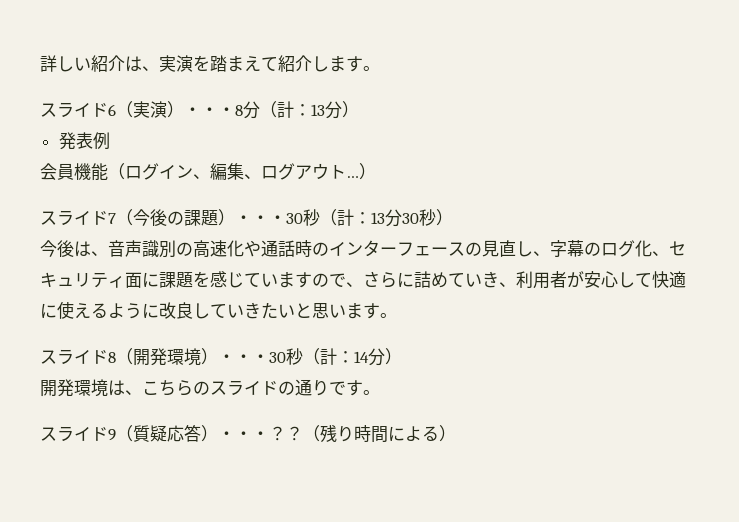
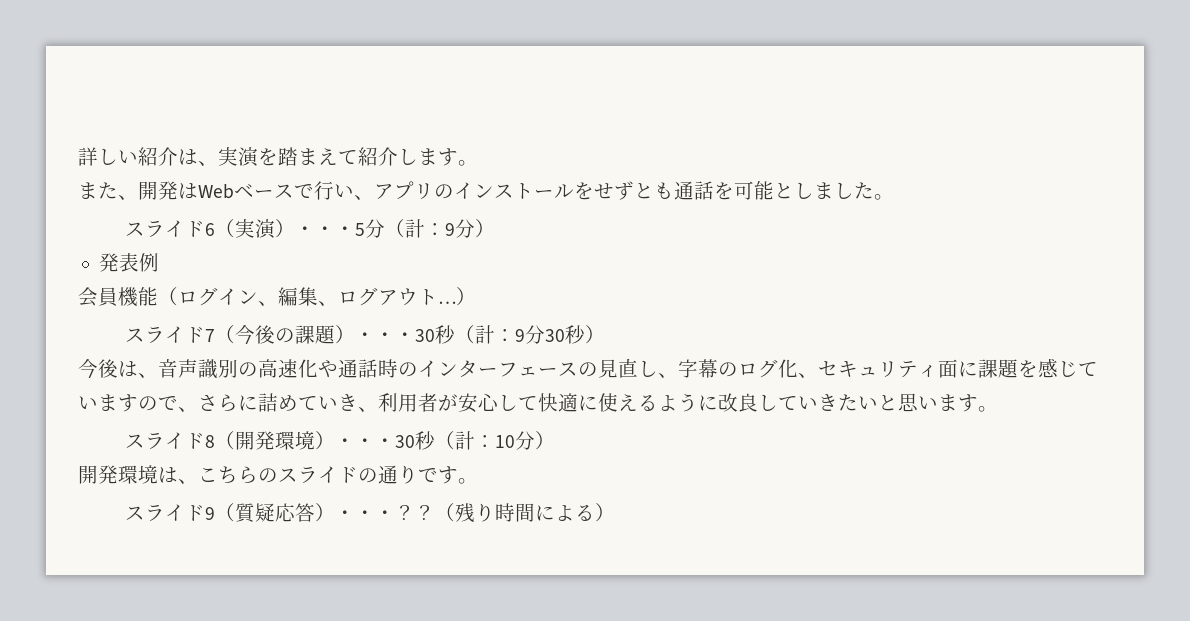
(380, 68) none -> [78,181,894,200] // また、開発はWebベースで行い、アプリのインストールをせずとも通話を可能としました。
[235,105,243,116] 8 -> [355,223,366,236] 5
[311,104,325,116] 13 -> [445,223,456,236] 9
[371,212,385,224] 13 -> [515,329,526,342] 9
[354,351,369,363] 14 -> [495,435,516,448] 10

